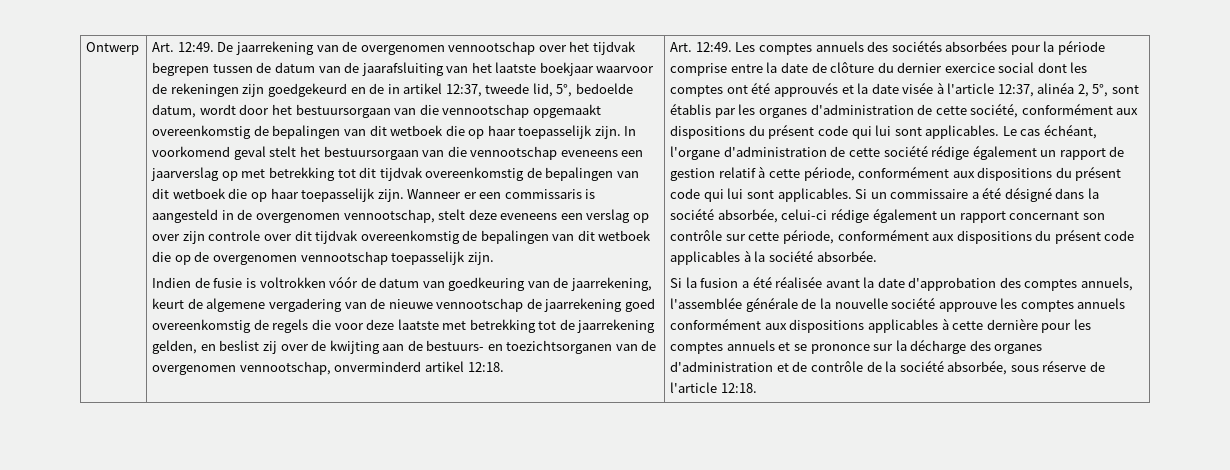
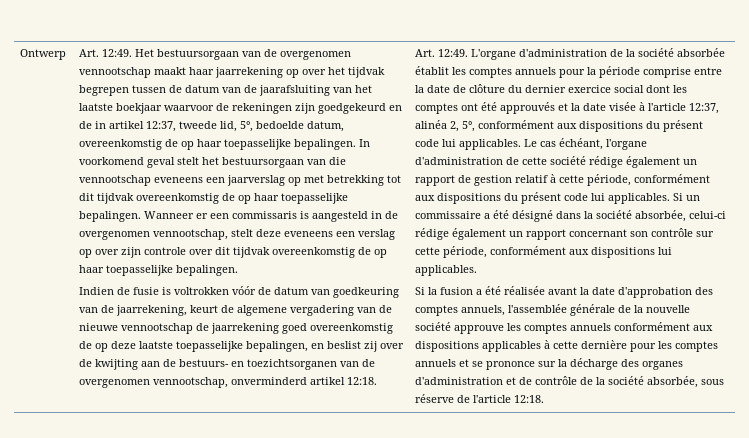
[217,41,314,55] De jaarrekening -> [135,49,240,60] Het bestuursorgaan
(536, 48) none -> [154,67,300,78] maakt haar jaarrekening op
[199,104,601,118] [152,125,621,139] wordt door het bestuursorgaan van die vennootschap opgemaakt overeenkomstig de bepalingen van dit wetboek die op haar toepasselijk zijn. -> [79,139,357,150] overeenkomstig de op haar toepasselijke bepalingen.
[545,167,639,181] [152,188,404,202] bepalingen van dit wetboek die op haar toepasselijk zijn. -> [238,193,349,204] [79,211,142,222] op haar toepasselijke bepalingen.
[480,230,652,244] [152,251,494,265] bepalingen van dit wetboek die op de overgenomen vennootschap toepasselijk zijn. -> [374,249,388,258] [79,265,239,276] op haar toepasselijke bepalingen.
[272,319,656,333] [152,340,198,354] regels die voor deze laatste met betrekking tot de jaarrekening gelden, -> [95,341,309,352] op deze laatste toepasselijke bepalingen,
[735,40,1008,55] Les comptes annuels des sociétés absorbées -> [471,48,726,60] [415,66,557,78] L'organe d'administration de la société absorbée établit les comptes annuels
[1111,85,1139,94] [670,103,1139,118] [670,124,922,139] sont établis par les organes d'administration de cette société, conformément aux dispositions du présent code qui lui sont -> [478,120,704,132] [415,139,457,147] conformément aux dispositions du présent code lui
[703,188,774,202] qui lui sont -> [591,193,606,201] lui
[1035,229,1135,244] [670,250,877,265] du présent code applicables à la société absorbée. -> [658,247,673,255] [415,265,478,276] lui applicables.

